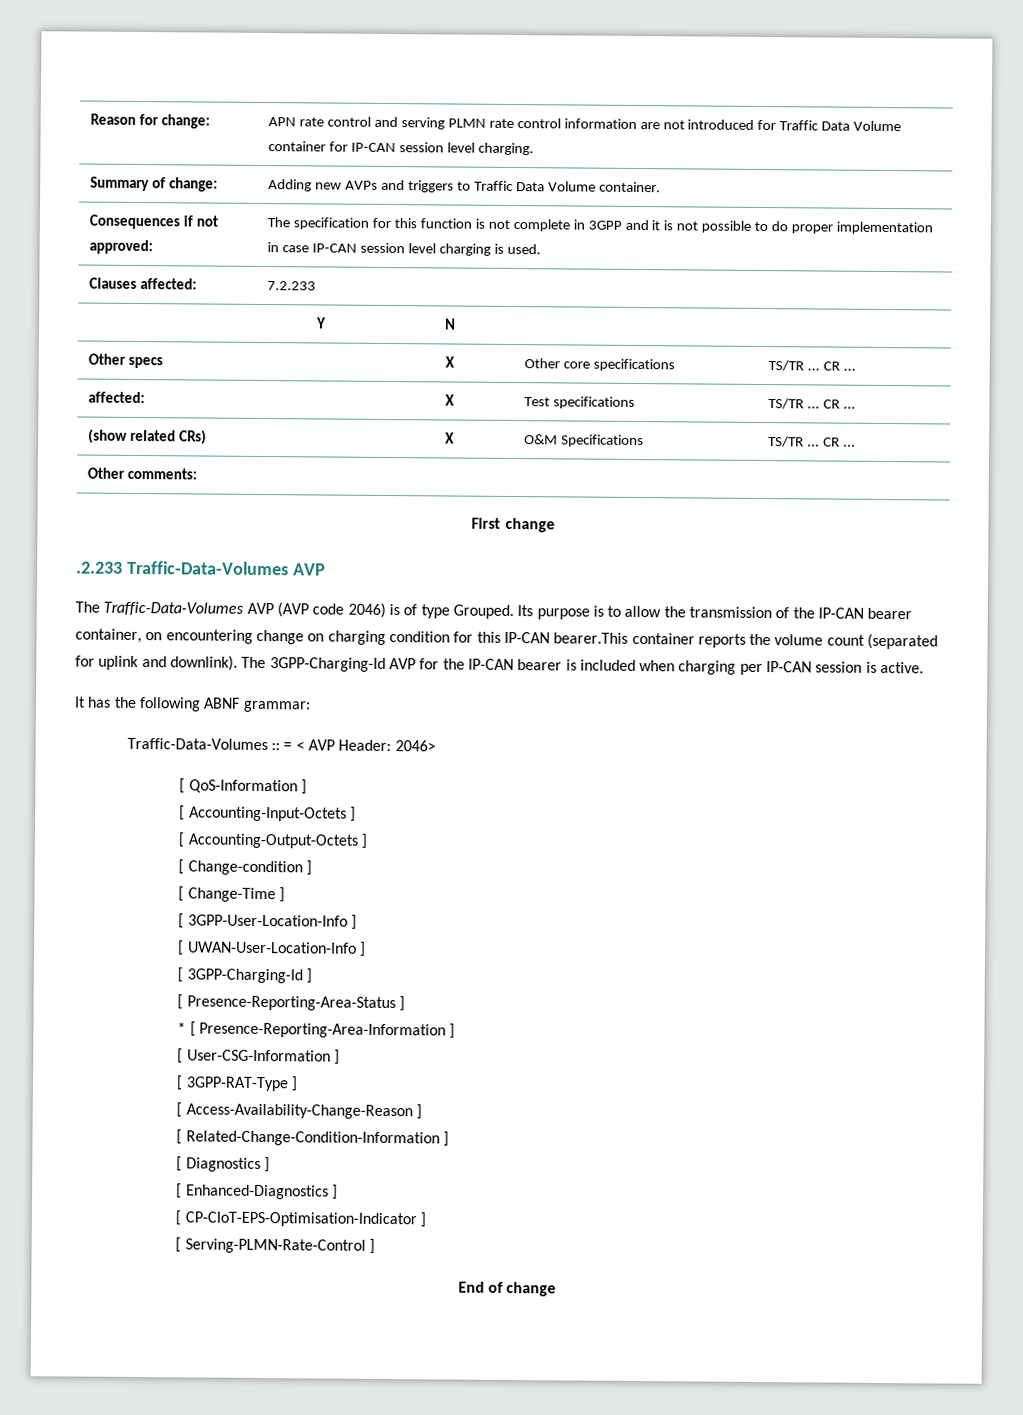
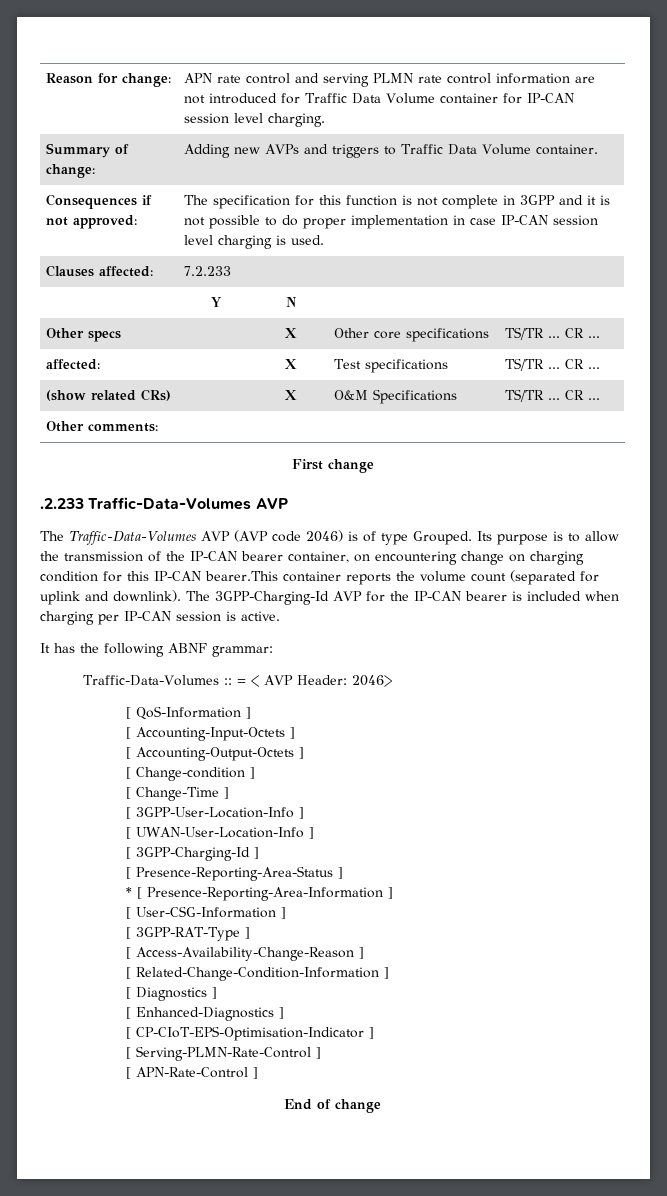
(375, 1246) none -> [125,1067,258,1079] // [ APN-Rate-Control ]

